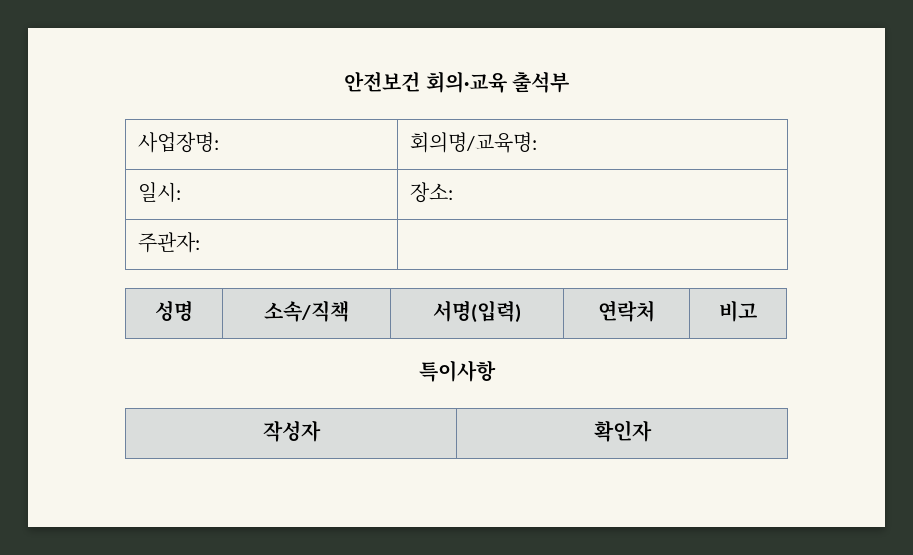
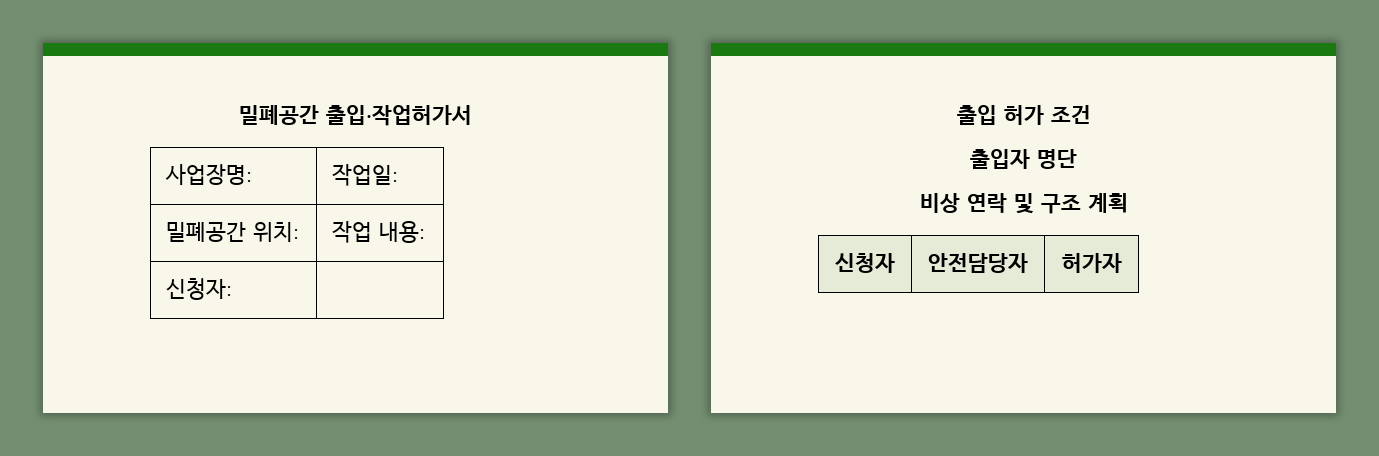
[344,71,569,93] [138,132,220,153] [410,132,538,153] [138,182,182,202] [410,182,454,203] [138,232,201,253] [155,300,193,321] [264,300,349,322] [433,300,521,323] [598,300,655,322] [719,301,757,322] [418,360,496,382] [262,420,321,442] [593,420,652,442] 안전보건 회의·교육 출석부 // 사업장명: | 회의명/교육명: // 일시: | 장소: // 주관자: | // 성명 | 소속/직책 | 서명(입력) | 연락처 | 비고 // 특이사항 // 작성자 | 확인자 -> [239,105,472,126] [165,164,253,185] [332,164,399,186] [166,222,300,242] [332,221,426,243] [166,278,233,300] [956,105,1091,125] [970,149,1077,169] [919,193,1128,214] [835,253,895,273] [928,253,1028,273] [1061,253,1122,273] 밀폐공간 출입·작업허가서 // 사업장명: | 작업일: // 밀폐공간 위치: | 작업 내용: // 신청자: | // 출입 허가 조건 // 출입자 명단 // 비상 연락 및 구조 계획 // 신청자 | 안전담당자 | 허가자

